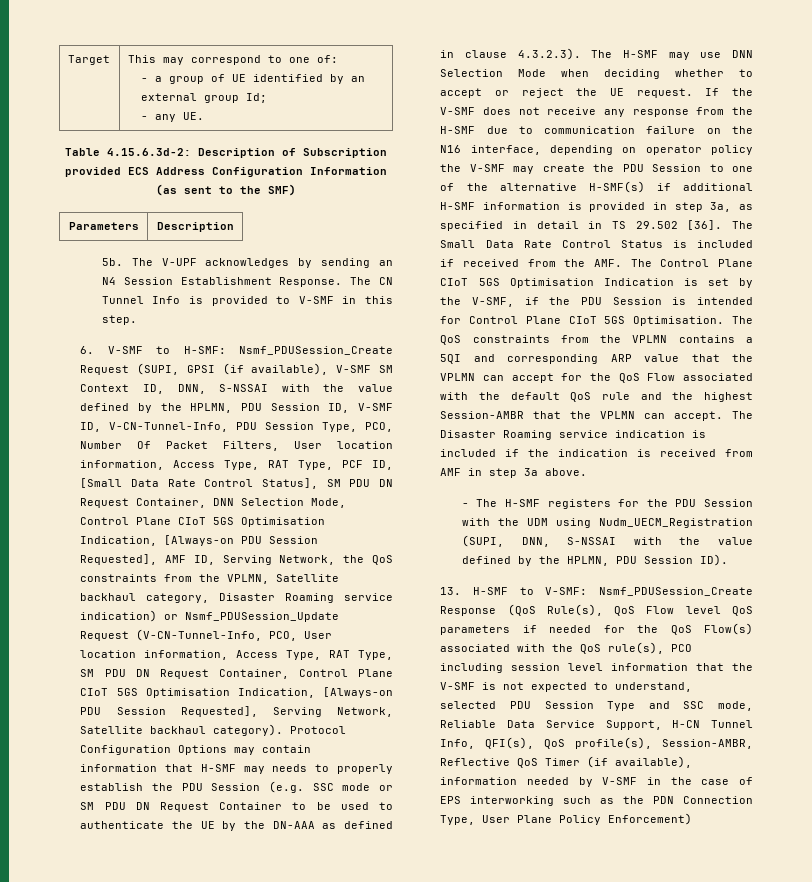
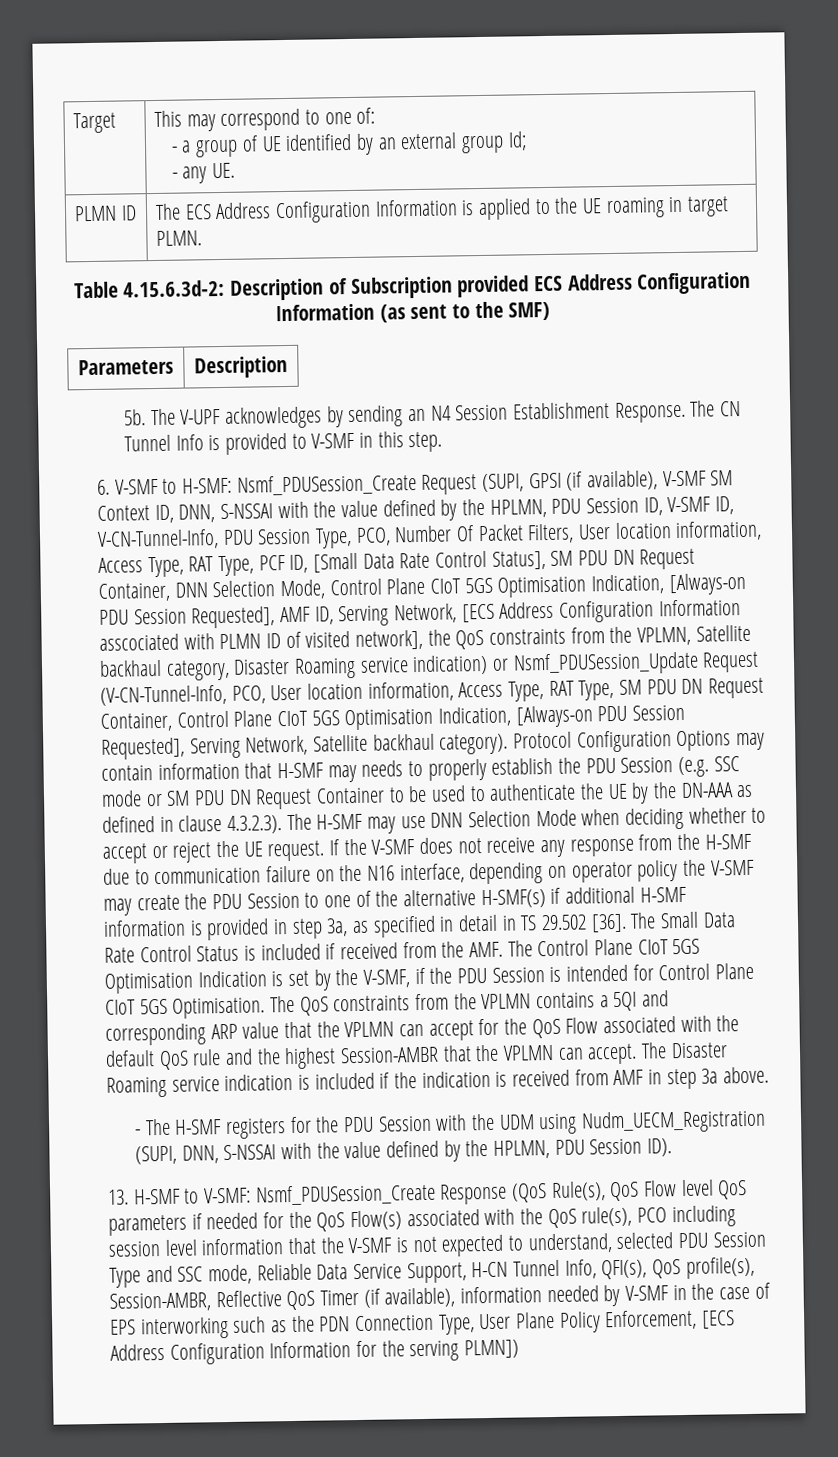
(204, 116) none -> [74,205,137,222] [155,196,730,224] [156,230,203,246] // PLMN ID | The ECS Address Configuration Information is applied to the UE roaming in target PLMN.
(336, 560) none -> [461,599,741,623] [99,629,424,651] [ECS Address Configuration Information asscociated with PLMN ID of visited network],
[608,813,693,825] Enforcement) -> [604,1309,736,1331] [110,1339,520,1365] Enforcement, [ECS Address Configuration Information for the serving PLMN])

